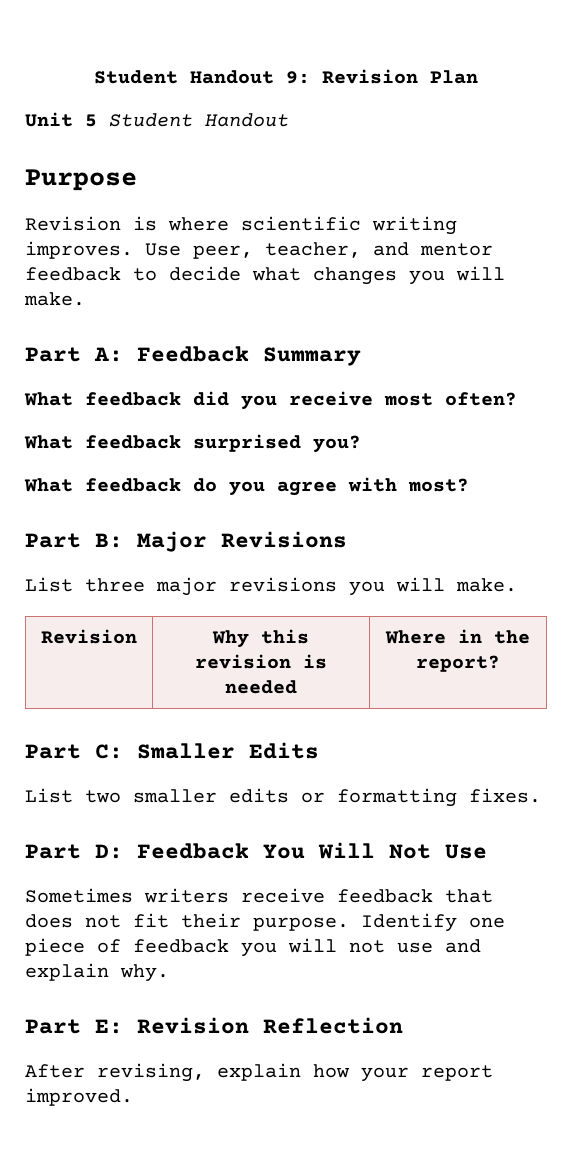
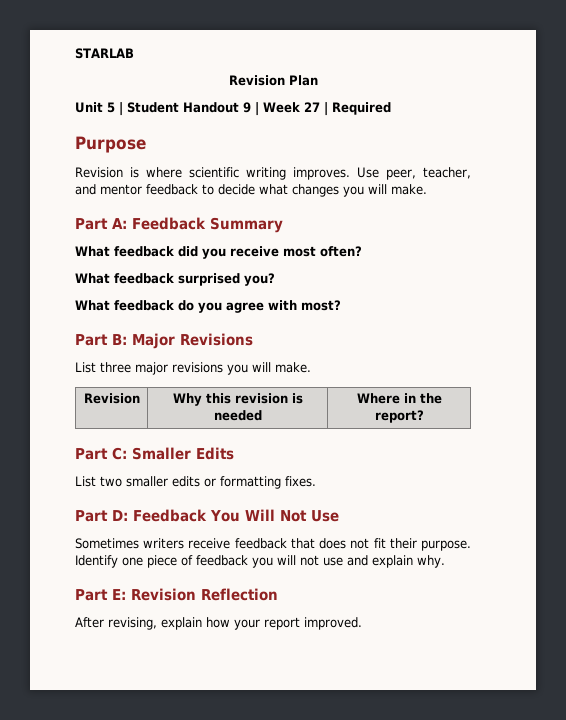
[94,70,310,84] Student Handout 9: -> [75,48,134,59] STARLAB //
[109,113,289,127] Student Handout -> [119,102,391,116] | Student Handout 9 | Week 27 | Required

